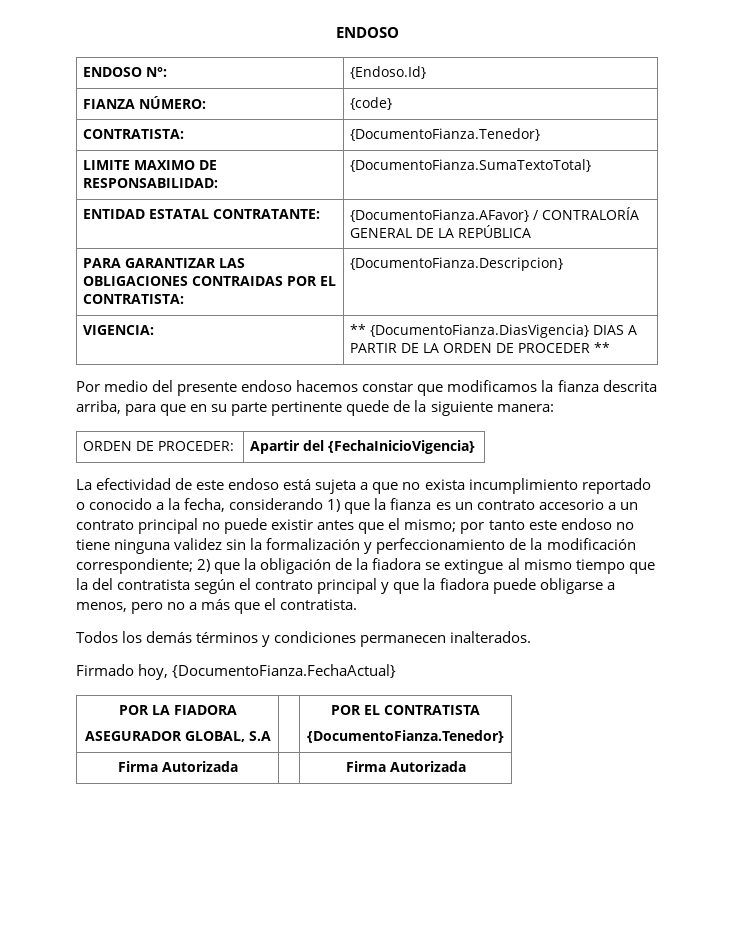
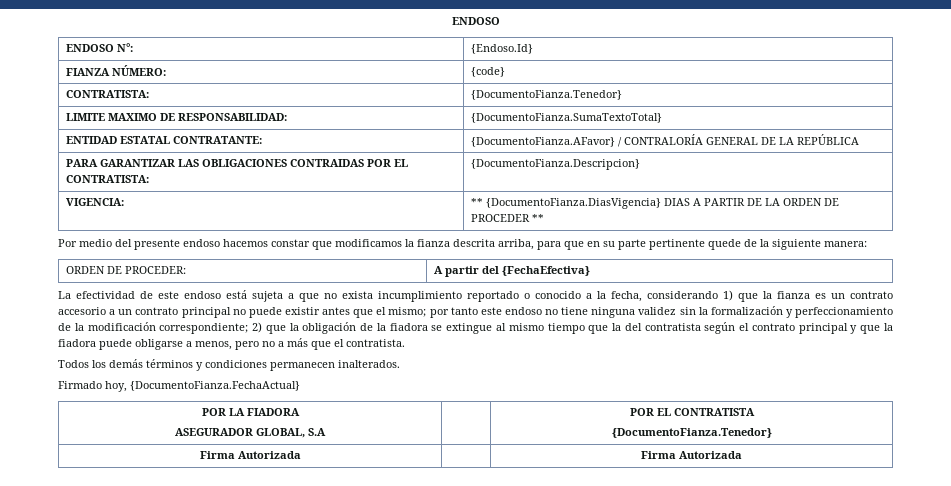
[249,440,475,454] Apartir del {FechaInicioVigencia} -> [434,266,591,277] A partir del {FechaEfectiva}

